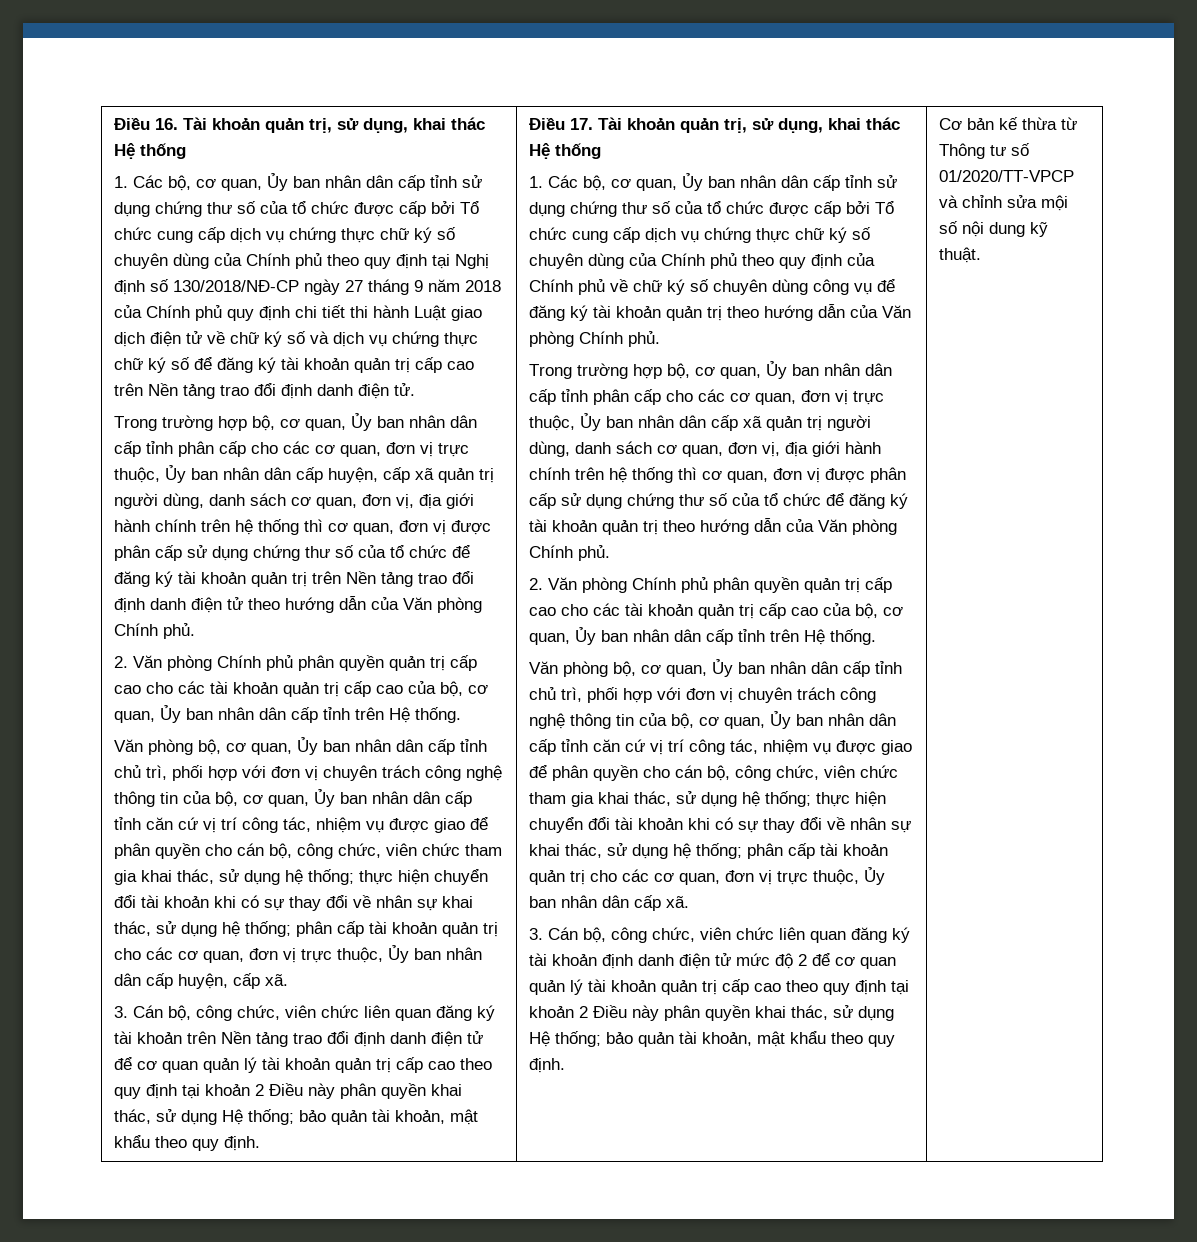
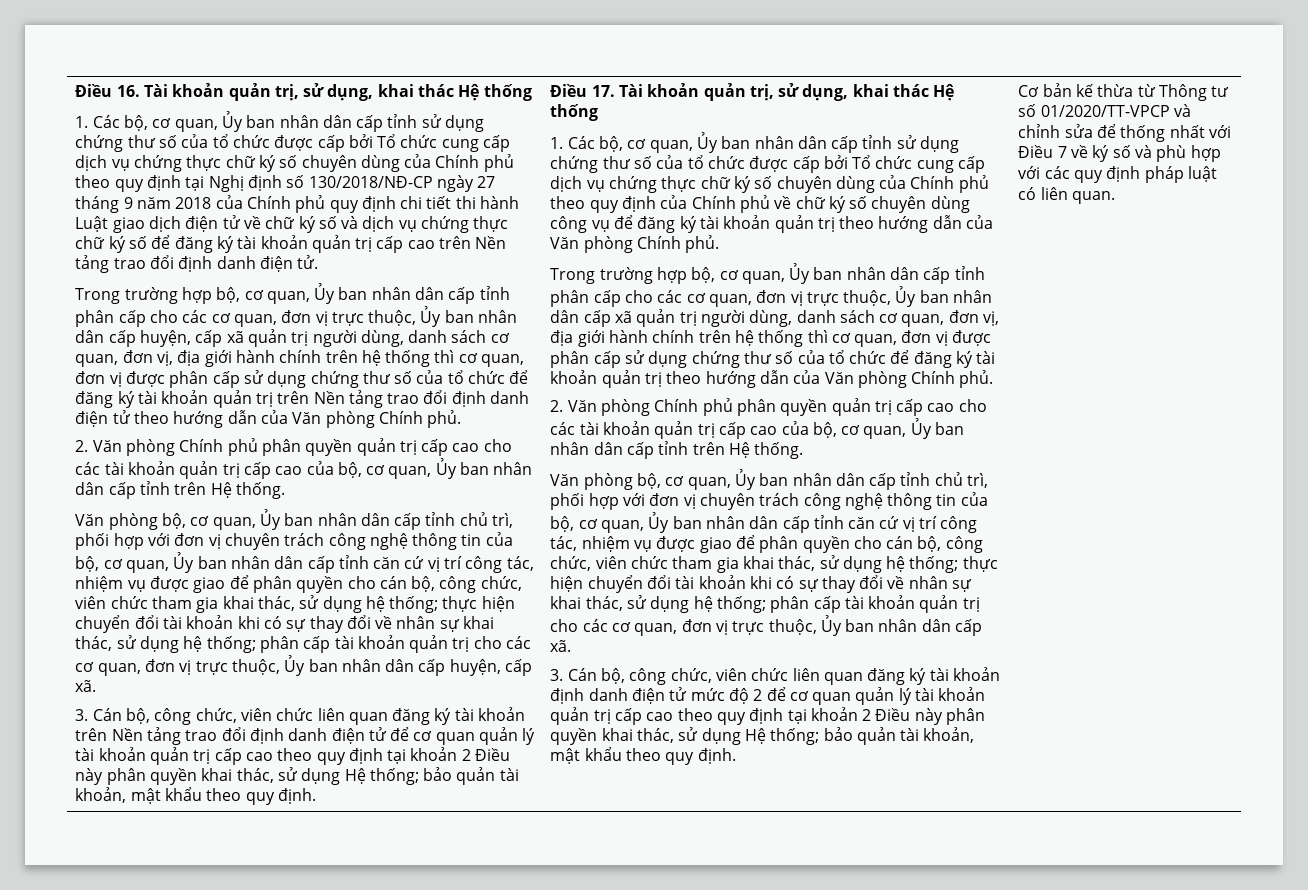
[1041,195,1069,211] [939,221,1049,237] [939,247,982,263] mội số nội dung kỹ thuật. -> [1096,124,1231,142] [1018,145,1221,162] [1018,166,1217,183] [1018,187,1115,204] để thống nhất với Điều 7 về ký số và phù hợp với các quy định pháp luật có liên quan.

